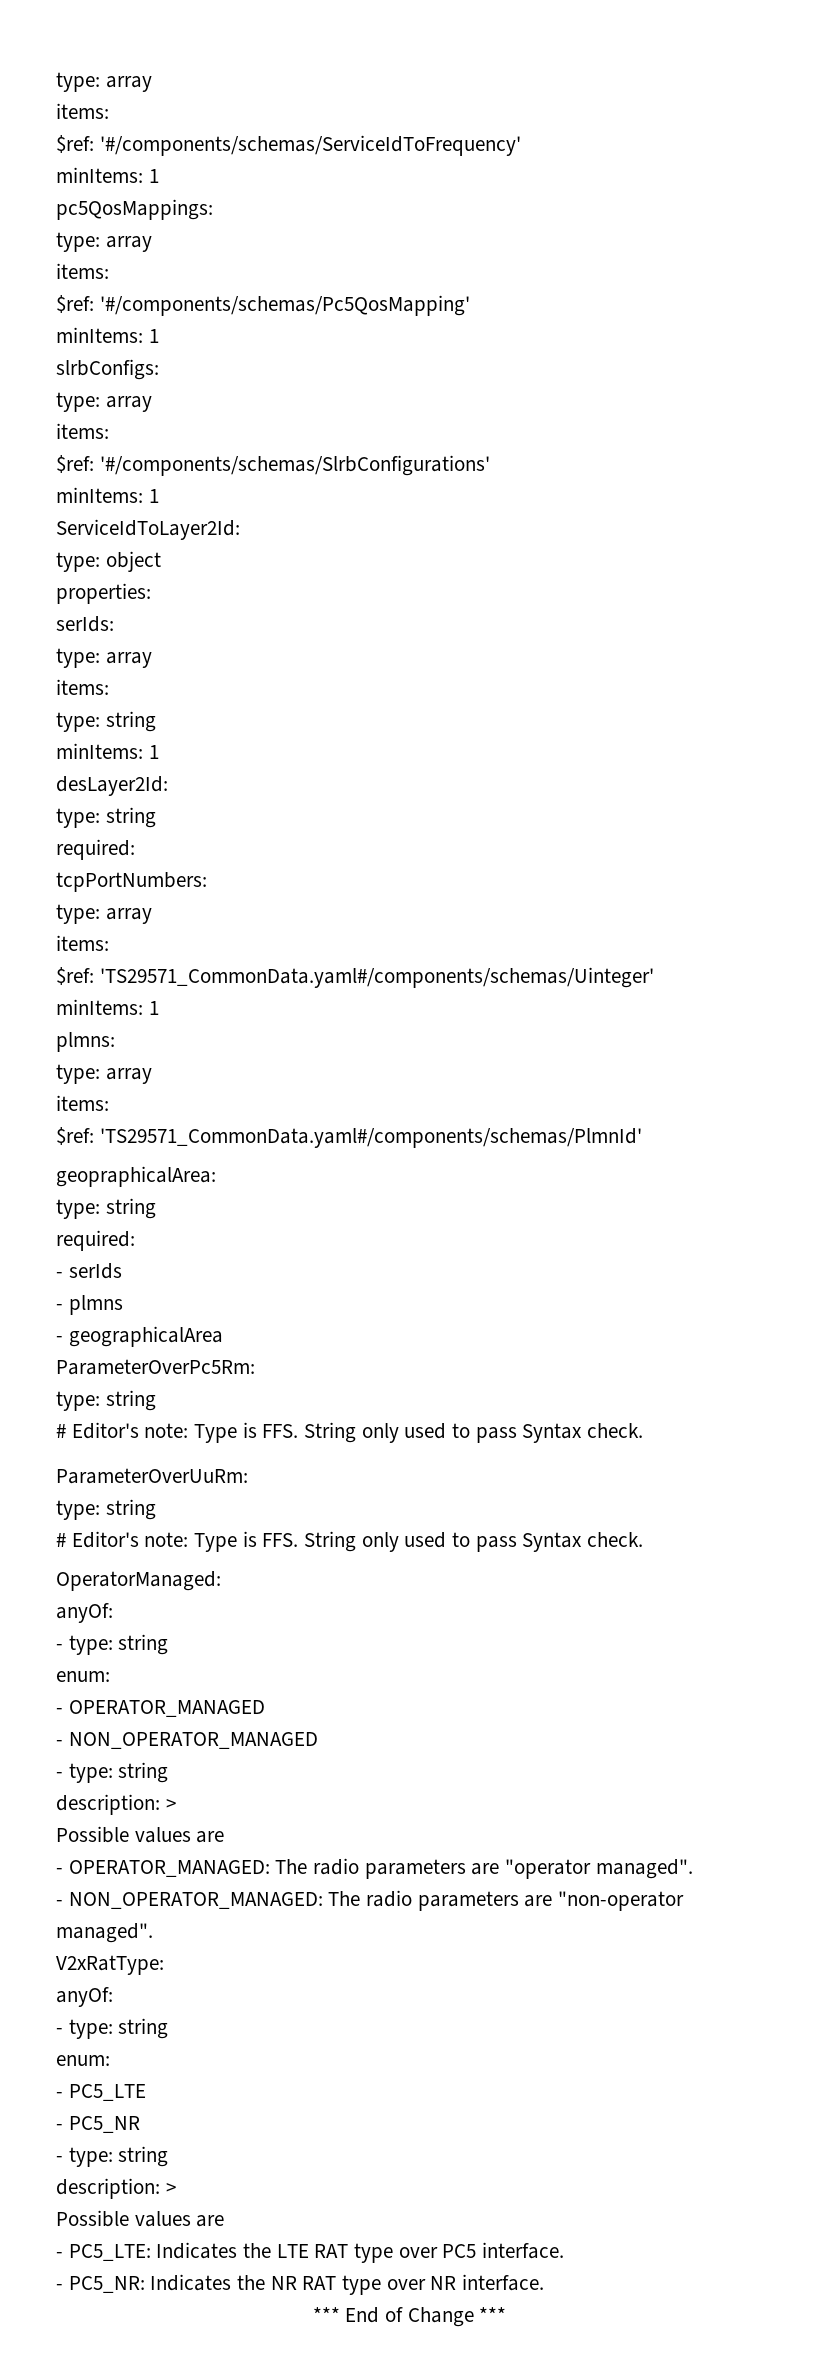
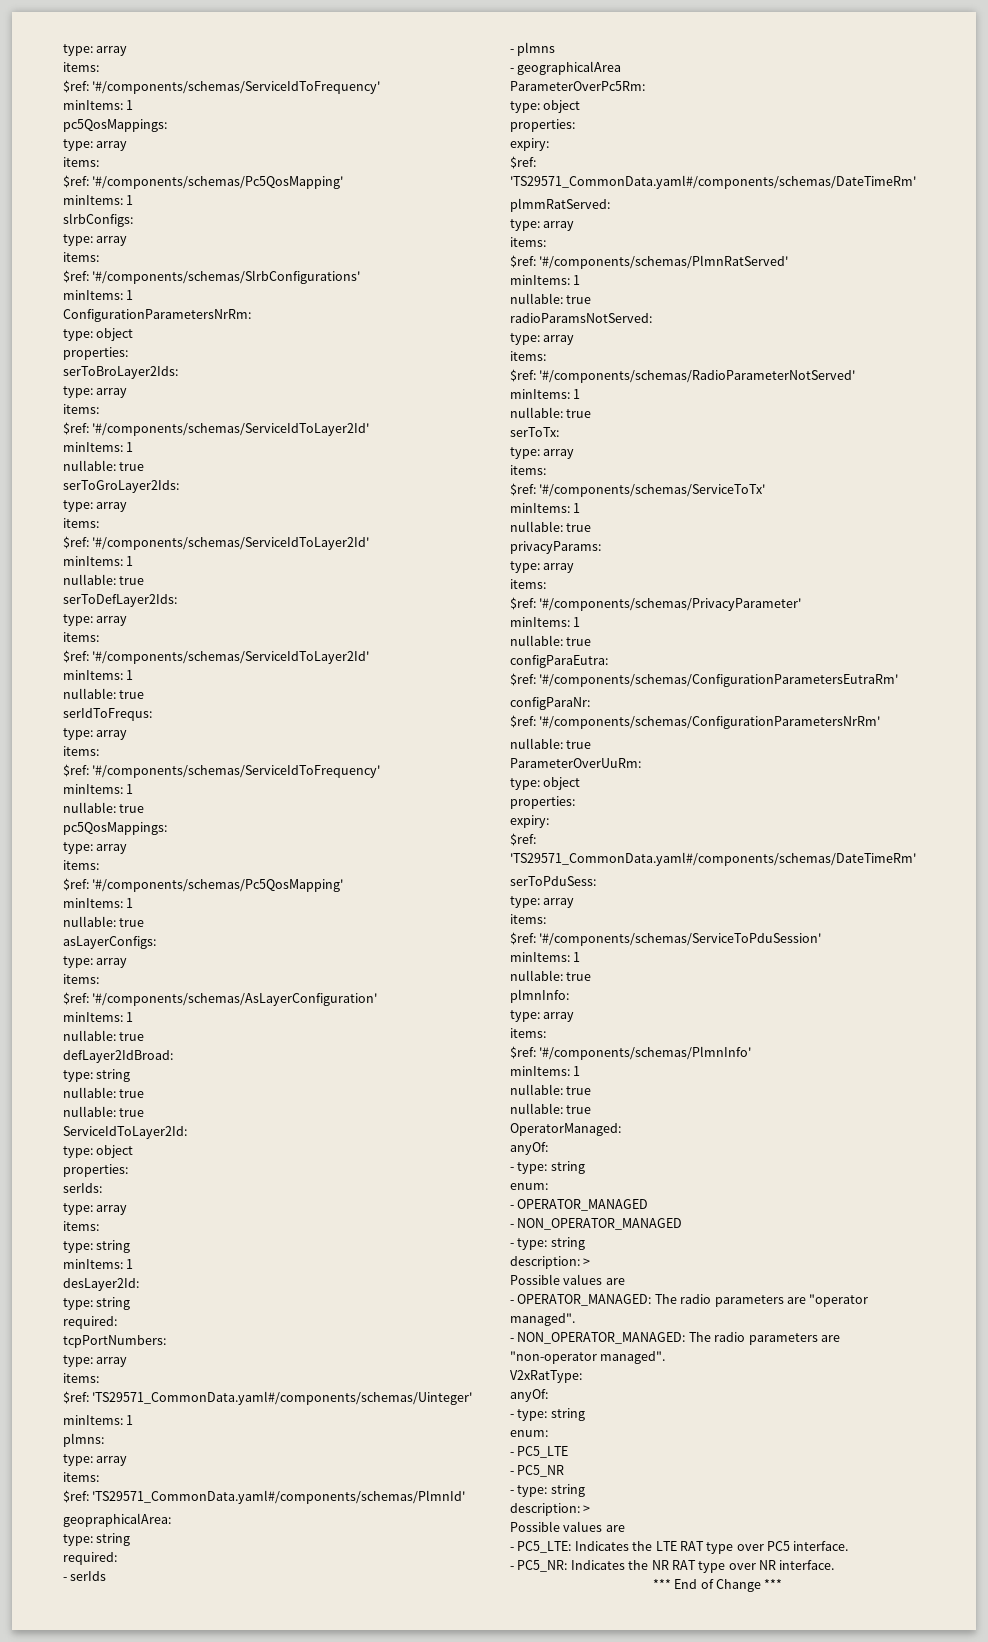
(159, 496) none -> [63,309,251,322] [63,328,134,341] [63,347,128,360] [63,366,178,379] [63,386,128,398] [63,404,99,414] [63,422,370,436] [63,442,134,452] [63,460,145,471] [63,480,179,493] [63,500,128,512] [63,518,99,528] [63,536,370,550] [63,556,134,566] [63,574,145,585] [63,594,177,607] [63,614,128,626] [63,632,99,642] [63,650,370,664] [63,670,134,680] [63,688,145,699] [63,708,152,721] [63,728,128,740] [63,746,99,756] [63,764,381,778] [63,784,134,794] [63,802,145,813] [63,822,167,835] [63,842,128,854] [63,860,99,870] [63,878,344,892] [63,898,134,908] [63,916,145,927] [63,936,156,949] [63,956,128,968] [63,974,99,984] [63,992,378,1006] [63,1012,134,1022] [63,1030,145,1041] [63,1050,173,1063] [63,1069,131,1082] [63,1087,145,1098] [63,1106,145,1117] // ConfigurationParametersNrRm: // type: object // properties: // serToBroLayer2Ids: // type: array // items: // $ref: '#/components/schemas/ServiceIdToLayer2Id' // minItems: 1 // nullable: true // serToGroLayer2Ids: // type: array // items: // $ref: '#/components/schemas/ServiceIdToLayer2Id' // minItems: 1 // nullable: true // serToDefLayer2Ids: // type: array // items: // $ref: '#/components/schemas/ServiceIdToLayer2Id' // minItems: 1 // nullable: true // serIdToFrequs: // type: array // items: // $ref: '#/components/schemas/ServiceIdToFrequency' // minItems: 1 // nullable: true // pc5QosMappings: // type: array // items: // $ref: '#/components/schemas/Pc5QosMapping' // minItems: 1 // nullable: true // asLayerConfigs: // type: array // items: // $ref: '#/components/schemas/AsLayerConfiguration' // minItems: 1 // nullable: true // defLayer2IdBroad: // type: string // nullable: true // nullable: true
[105,1390,156,1411] [56,1422,644,1443] [56,1468,248,1484] [56,1499,156,1520] [56,1531,644,1552] string // # Editor's note: Type is FFS. String only used to pass Syntax check. // ParameterOverUuRm: // type: string // # Editor's note: Type is FFS. String only used to pass Syntax check. -> [543,100,581,113] [510,119,575,132] [510,138,549,151] [510,156,536,169] [510,175,916,189] [510,198,610,212] [510,219,575,231] [510,237,546,247] [510,255,789,269] [510,275,581,285] [510,293,592,304] [510,313,652,323] [510,333,575,345] [510,351,546,361] [510,369,856,383] [510,389,581,399] [510,407,592,418] [510,427,559,437] [510,447,575,459] [510,465,546,475] [510,483,766,497] [510,503,581,513] [510,521,592,532] [510,541,601,554] [510,561,575,573] [510,579,546,589] [510,597,802,611] [510,617,581,627] [510,635,592,646] [510,655,608,668] [510,673,899,687] [510,697,590,710] [510,715,881,729] [510,738,592,749] [510,758,641,768] [510,777,581,790] [510,796,575,809] [510,815,549,828] [510,833,536,846] [510,852,916,866] [510,876,596,886] [510,896,575,908] [510,914,546,924] [510,932,822,946] [510,952,581,962] [510,970,592,981] [510,989,569,1003] [510,1010,575,1022] [510,1028,546,1038] [510,1046,752,1060] [510,1066,581,1076] [510,1084,592,1095] [510,1103,592,1114] object // properties: // expiry: // $ref: 'TS29571_CommonData.yaml#/components/schemas/DateTimeRm' // plmmRatServed: // type: array // items: // $ref: '#/components/schemas/PlmnRatServed' // minItems: 1 // nullable: true // radioParamsNotServed: // type: array // items: // $ref: '#/components/schemas/RadioParameterNotServed' // minItems: 1 // nullable: true // serToTx: // type: array // items: // $ref: '#/components/schemas/ServiceToTx' // minItems: 1 // nullable: true // privacyParams: // type: array // items: // $ref: '#/components/schemas/PrivacyParameter' // minItems: 1 // nullable: true // configParaEutra: // $ref: '#/components/schemas/ConfigurationParametersEutraRm' // configParaNr: // $ref: '#/components/schemas/ConfigurationParametersNrRm' // nullable: true // ParameterOverUuRm: // type: object // properties: // expiry: // $ref: 'TS29571_CommonData.yaml#/components/schemas/DateTimeRm' // serToPduSess: // type: array // items: // $ref: '#/components/schemas/ServiceToPduSession' // minItems: 1 // nullable: true // plmnInfo: // type: array // items: // $ref: '#/components/schemas/PlmnInfo' // minItems: 1 // nullable: true // nullable: true

